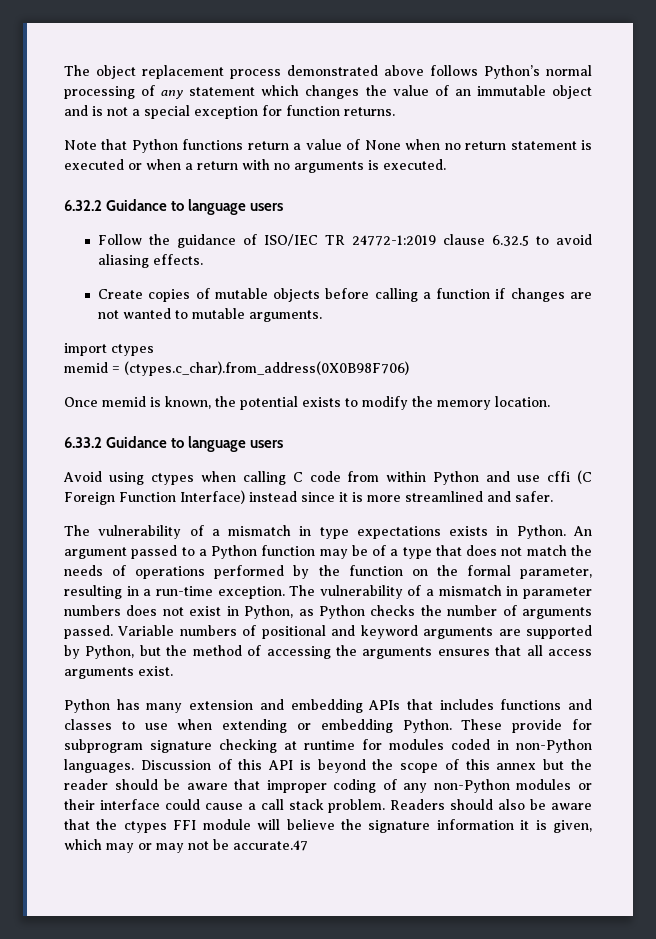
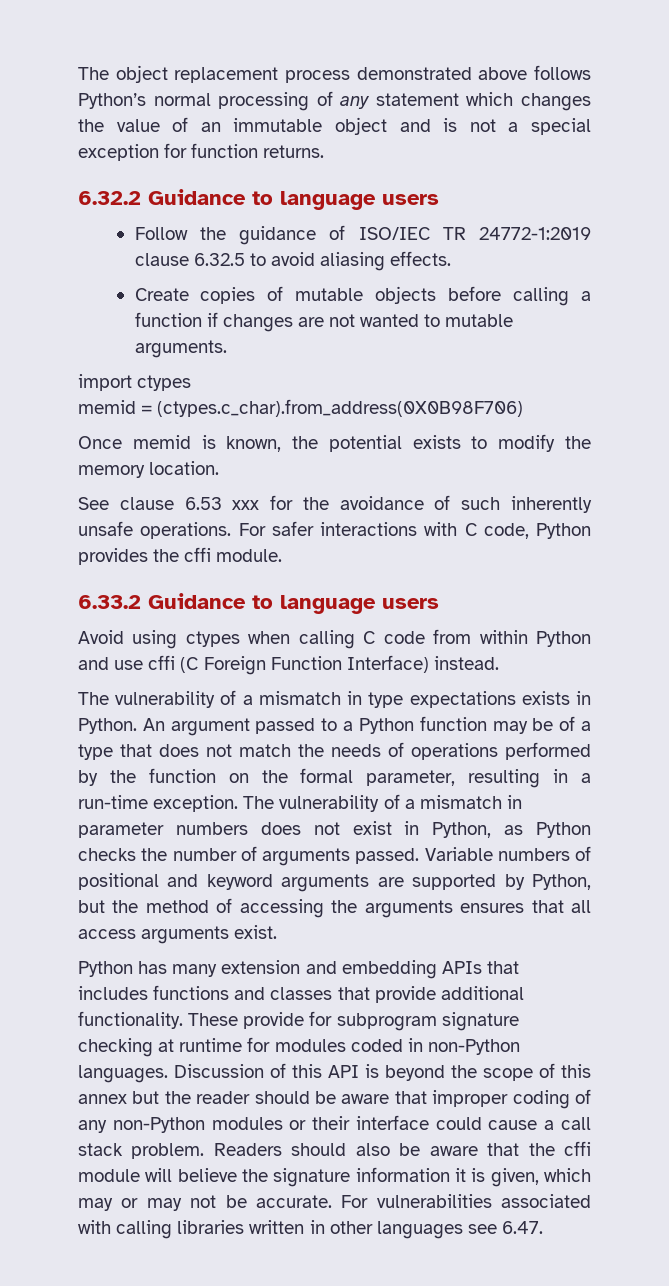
[64,139,592,153] [64,159,446,173] // Note that Python functions return a value of None when no return statement is executed or when a return with no arguments is executed. -> (325, 151) none
(550, 401) none -> [78,495,592,513] [78,521,591,539] [78,547,283,565] // See clause 6.53 xxx for the avoidance of such inherently unsafe operations. For safer interactions with C code, Python provides the cffi module.
[249,491,553,502] instead since it is more streamlined and safer. -> [433,656,499,670] instead.
[121,719,452,733] to use when extending or embedding Python. -> [337,986,524,1003] [78,1011,183,1029] that provide additional functionality.
[123,820,197,833] ctypes FFI -> [564,1141,591,1156] cffi
[233,840,308,851] accurate.47 -> [255,1194,591,1208] [78,1220,544,1239] accurate. For vulnerabilities associated with calling libraries written in other languages see 6.47.

